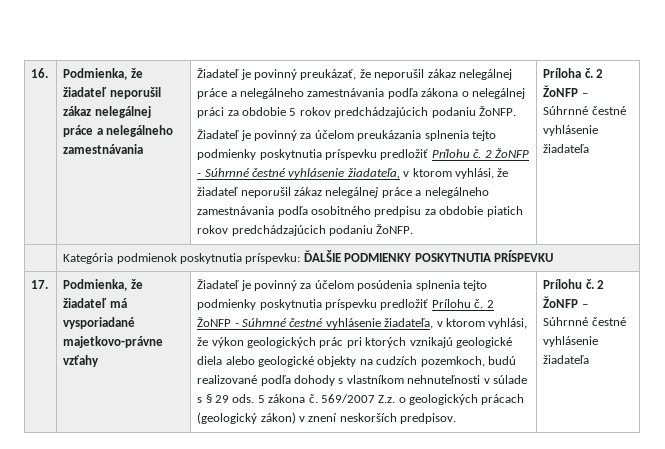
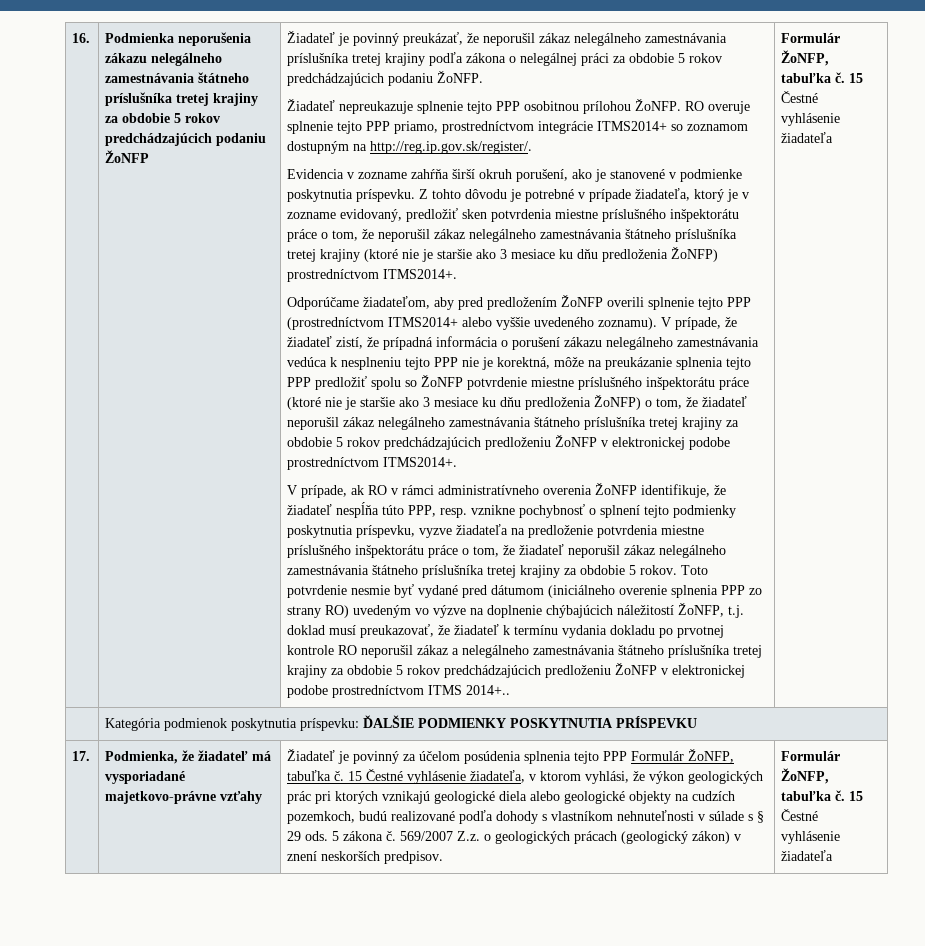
[63,68,143,80] [63,87,161,99] [63,106,151,118] [63,125,174,137] [63,144,144,154] Podmienka, že žiadateľ neporušil zákaz nelegálnej práce a nelegálneho zamestnávania -> [105,32,252,46] [105,53,223,66] [105,72,250,83] [105,92,259,106] [105,113,221,123] [105,133,267,146] [105,150,150,163] Podmienka neporušenia zákazu nelegálneho zamestnávania štátneho príslušníka tretej krajiny za obdobie 5 rokov predchádzajúcich podaniu ŽoNFP
[458,69,512,80] [197,88,385,99] nelegálnej práce a nelegálneho zamestnávania -> [574,33,728,46] [287,53,426,66] nelegálneho zamestnávania príslušníka tretej krajiny
[240,130,496,141] [197,148,529,160] [197,168,509,179] [197,187,489,198] [197,206,523,217] [197,224,414,236] [543,68,604,78] [543,85,588,97] [543,106,626,115] je povinný za účelom preukázania splnenia tejto podmienky poskytnutia príspevku predložiť Prílohu č. 2 ŽoNFP - Súhrnné čestné vyhlásenie žiadateľa, v ktorom vyhlási, že žiadateľ neporušil zákaz nelegálnej práce a nelegálneho zamestnávania podľa osobitného predpisu za obdobie piatich rokov predchádzajúcich podaniu ŽoNFP. | Príloha č. 2 ŽoNFP – Súhrnné čestné -> [339,99,751,114] [287,121,749,134] [287,141,533,154] [287,169,743,182] [287,188,750,202] [287,208,740,222] [287,229,738,242] [287,247,719,262] [287,269,458,282] [287,295,752,310] [287,317,738,330] [287,336,760,350] [287,357,752,370] [287,375,750,390] [287,395,748,410] [287,417,740,430] [287,435,731,450] [287,457,458,470] [287,483,727,498] [287,502,737,518] [287,524,705,538] [287,544,727,558] [287,565,709,578] [287,584,763,598] [287,603,745,618] [287,624,725,638] [287,645,763,658] [287,663,746,678] [287,685,511,698] [781,33,841,43] [781,50,830,66] [781,72,864,83] [781,91,819,103] nepreukazuje splnenie tejto PPP osobitnou prílohou ŽoNFP. RO overuje splnenie tejto PPP priamo, prostredníctvom integrácie ITMS2014+ so zoznamom dostupným na http://reg.ip.gov.sk/register/. // Evidencia v zozname zahŕňa širší okruh porušení, ako je stanovené v podmienke poskytnutia príspevku. Z tohto dôvodu je potrebné v prípade žiadateľa, ktorý je v zozname evidovaný, predložiť sken potvrdenia miestne príslušného inšpektorátu práce o tom, že neporušil zákaz nelegálneho zamestnávania štátneho príslušníka tretej krajiny (ktoré nie je staršie ako 3 mesiace ku dňu predloženia ŽoNFP) prostredníctvom ITMS2014+. // Odporúčame žiadateľom, aby pred predložením ŽoNFP overili splnenie tejto PPP (prostredníctvom ITMS2014+ alebo vyššie uvedeného zoznamu). V prípade, že žiadateľ zistí, že prípadná informácia o porušení zákazu nelegálneho zamestnávania vedúca k nesplneniu tejto PPP nie je korektná, môže na preukázanie splnenia tejto PPP predložiť spolu so ŽoNFP potvrdenie miestne príslušného inšpektorátu práce (ktoré nie je staršie ako 3 mesiace ku dňu predloženia ŽoNFP) o tom, že žiadateľ neporušil zákaz nelegálneho zamestnávania štátneho príslušníka tretej krajiny za obdobie 5 rokov predchádzajúcich predloženiu ŽoNFP v elektronickej podobe prostredníctvom ITMS2014+. // V prípade, ak RO v rámci administratívneho overenia ŽoNFP identifikuje, že žiadateľ nespĺňa túto PPP, resp. vznikne pochybnosť o splnení tejto podmienky poskytnutia príspevku, vyzve žiadateľa na predloženie potvrdenia miestne príslušného inšpektorátu práce o tom, že žiadateľ neporušil zákaz nelegálneho zamestnávania štátneho príslušníka tretej krajiny za obdobie 5 rokov. Toto potvrdenie nesmie byť vydané pred dátumom (iniciálneho overenie splnenia PPP zo strany RO) uvedeným vo výzve na doplnenie chýbajúcich náležitostí ŽoNFP, t.j. doklad musí preukazovať, že žiadateľ k termínu vydania dokladu po prvotnej kontrole RO neporušil zákaz a nelegálneho zamestnávania štátneho príslušníka tretej krajiny za obdobie 5 rokov predchádzajúcich predloženiu ŽoNFP v elektronickej podobe prostredníctvom ITMS 2014+.. | Formulár ŽoNFP, tabuľka č. 15 Čestné
[197,299,494,310] [197,317,324,327] podmienky poskytnutia príspevku predložiť Prílohu č. 2 ŽoNFP - Súhrnné čestné -> [603,749,735,763] [287,769,404,781] PPP Formulár ŽoNFP, tabuľka č. 15 Čestné
[543,279,605,289] [543,296,588,308] [543,317,626,326] Prílohu č. 2 ŽoNFP – Súhrnné čestné -> [781,751,841,761] [781,768,830,784] [781,790,864,801] [781,809,819,821] Formulár ŽoNFP, tabuľka č. 15 Čestné

